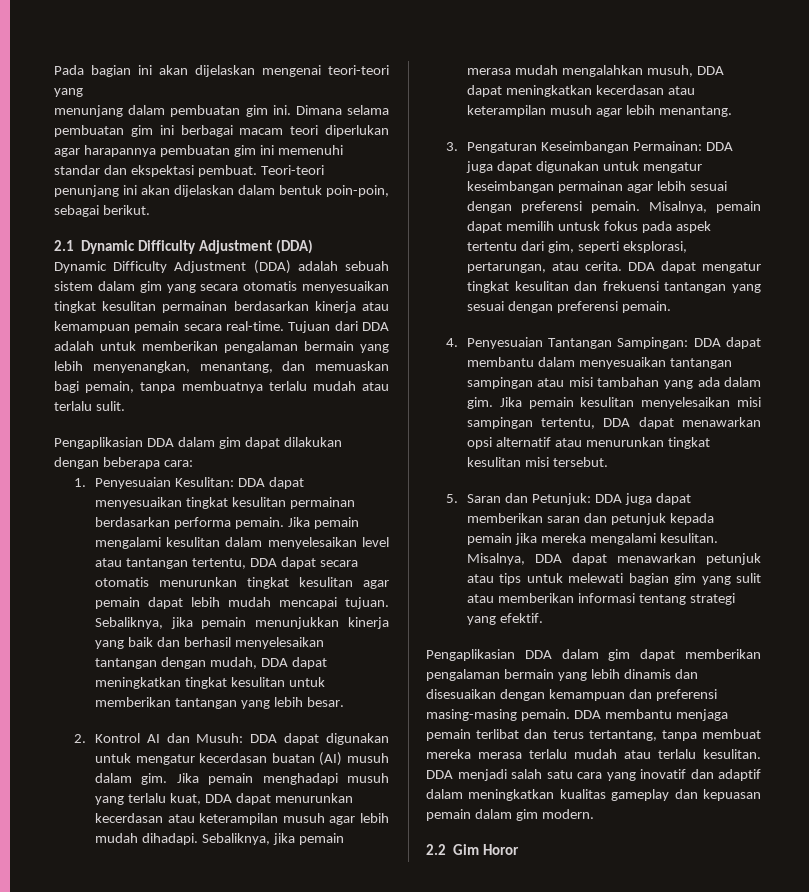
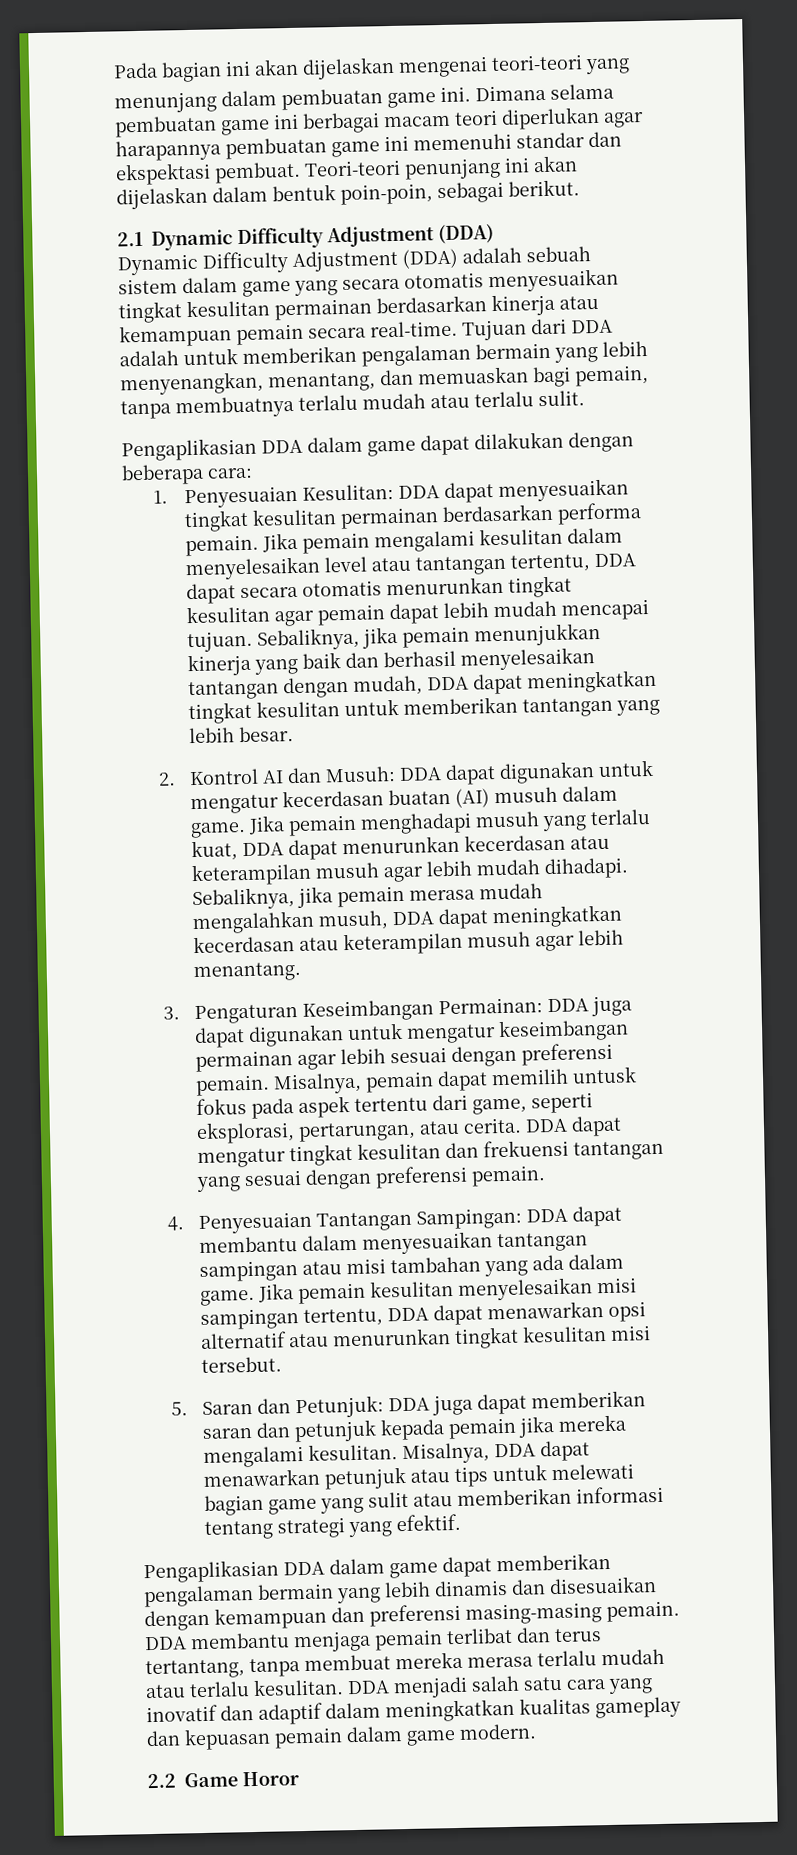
[245,105,268,117] gim -> [387,92,436,109] game
[130,125,153,137] gim -> [221,119,270,136] game
[233,145,256,157] gim -> [331,141,380,158] game
[139,281,162,293] gim -> [242,281,291,297] game
[218,437,241,449] gim -> [367,440,416,457] game
[141,773,168,785] gim. -> [190,821,247,839] game.
[547,241,574,253] gim, -> [472,1098,528,1115] game,
[466,397,493,409] gim. -> [200,1289,256,1306] game.
[674,573,697,585] gim -> [268,1498,318,1515] game
[608,649,631,661] gim -> [389,1562,438,1579] game
[515,809,538,821] gim -> [406,1730,456,1746] game
[453,844,480,855] Gim -> [184,1772,238,1788] Game

